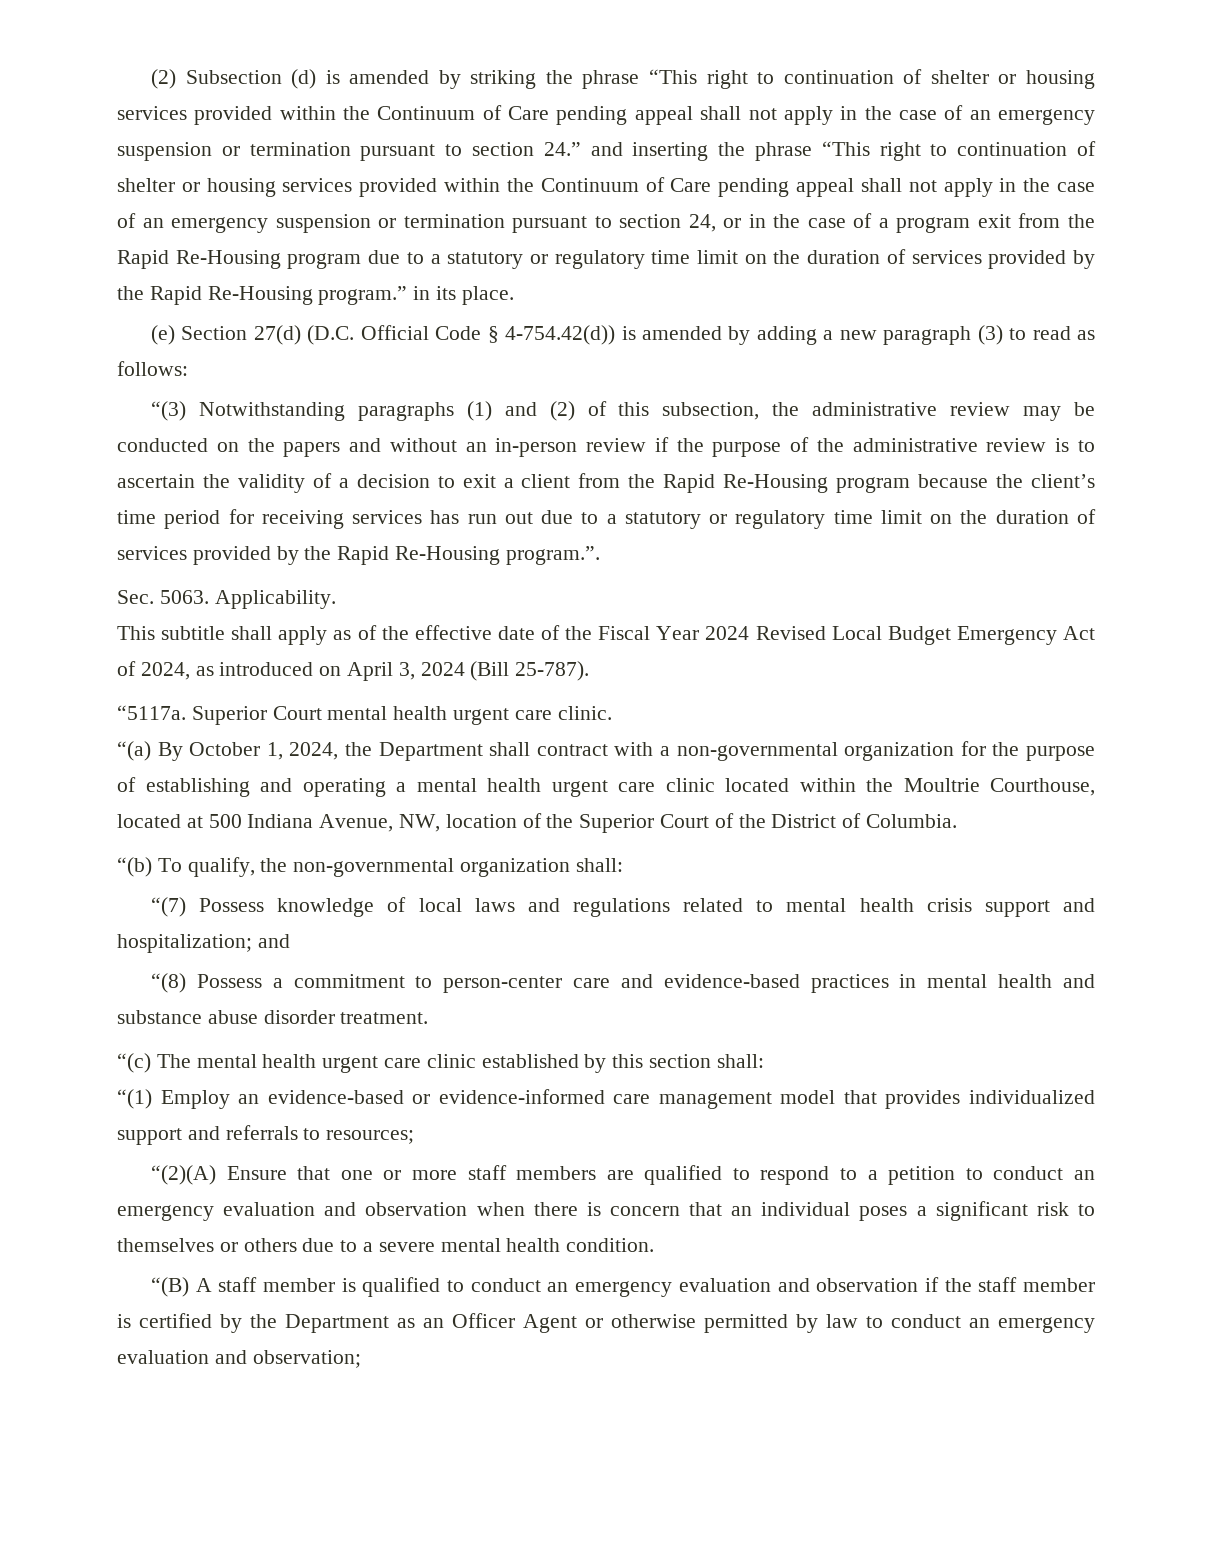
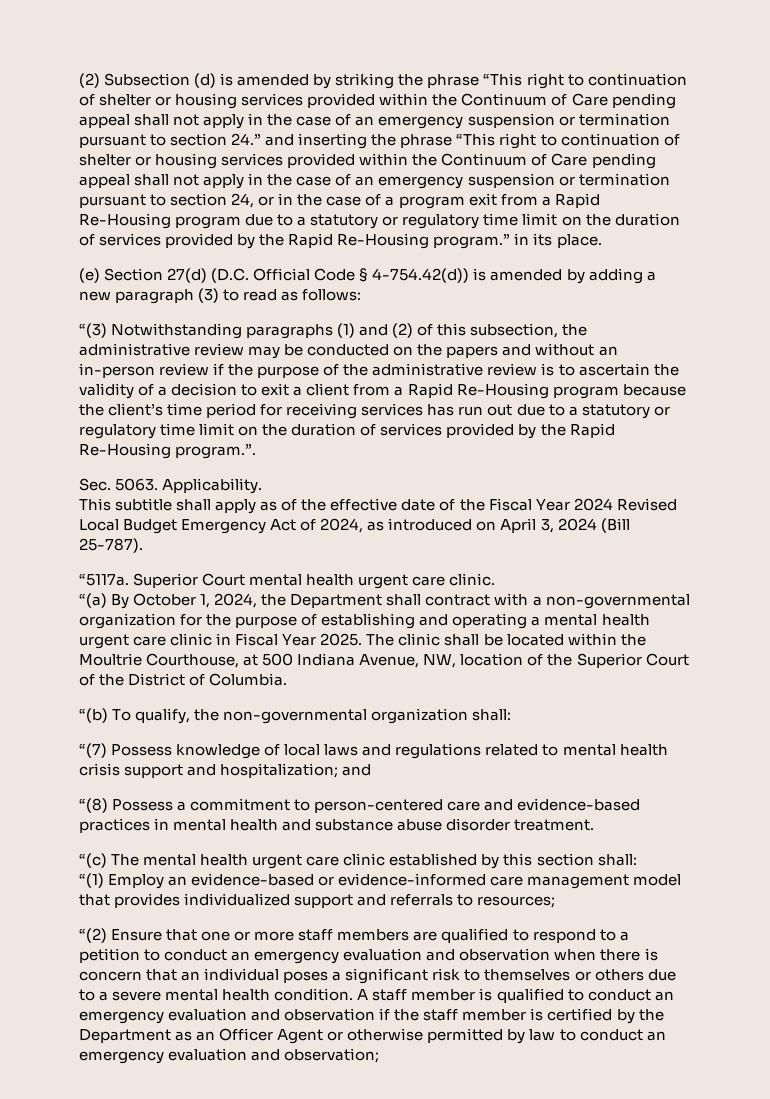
[1067,214,1095,228] the -> [541,196,551,206] a
[628,474,656,488] the -> [394,386,404,396] a
(715, 785) none -> [216,633,503,646] in Fiscal Year 2025. The clinic shall be
[117,814,181,828] located -> (240, 660) none
[443,976,563,993] person-center -> [314,799,444,813] person-centered
[150,1165,216,1185] “(2)(A) -> [79,928,107,943] “(2)
[150,1277,189,1297] // “(B) -> (354, 994) none

